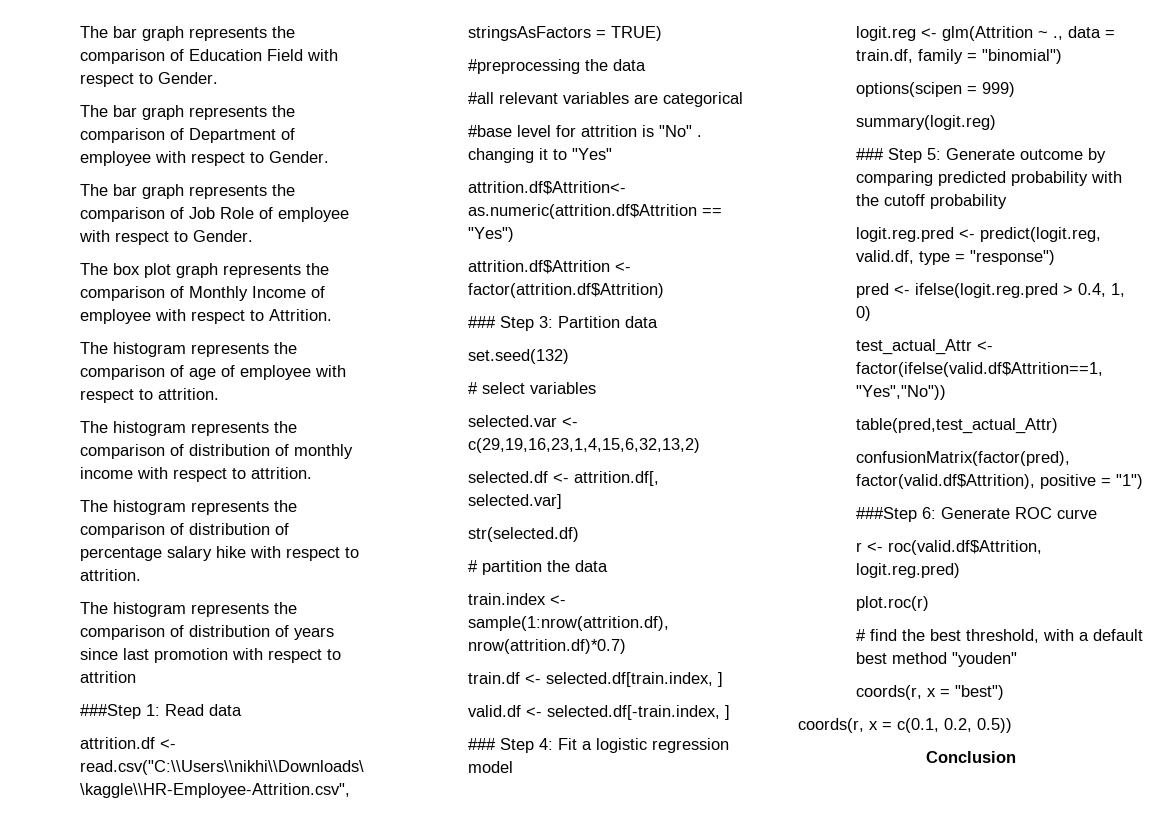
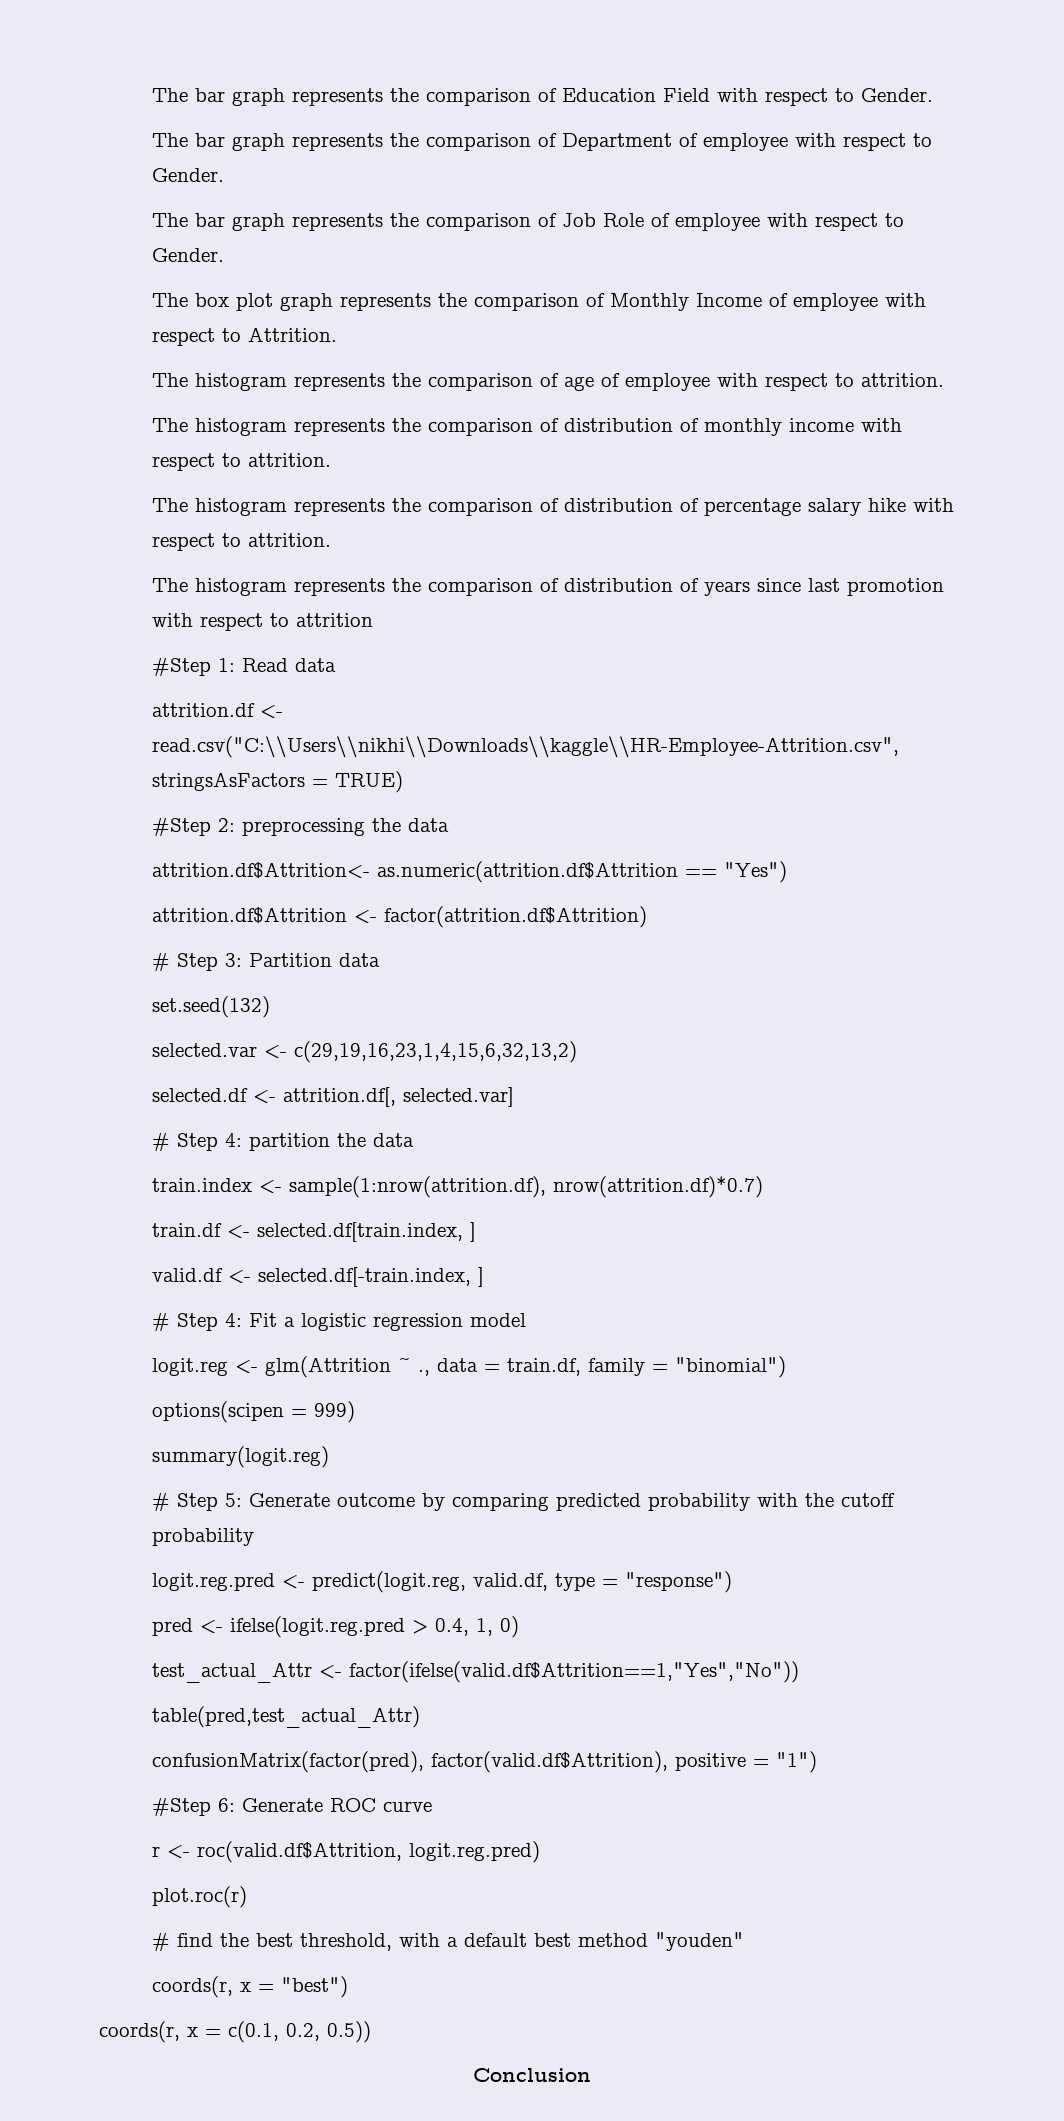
[80,704,142,719] ###Step -> [151,657,211,677] #Step
[468,59,647,74] [468,92,744,107] [468,125,703,137] [468,148,613,163] #preprocessing the data // #all relevant variables are categorical // #base level for attrition is "No" . changing it to "Yes" -> [151,817,449,837] #Step 2: preprocessing the data
[468,316,497,328] ### -> [151,952,170,972] #
[468,382,597,394] // # select variables -> (270, 1007) none
[468,527,580,542] [468,560,479,572] // str(selected.df) // # -> [151,1132,242,1152] // # Step 4:
[468,738,497,750] ### -> [151,1312,170,1332] #
[856,148,885,160] ### -> [151,1492,170,1512] #
[856,507,918,522] ###Step -> [151,1797,211,1817] #Step

